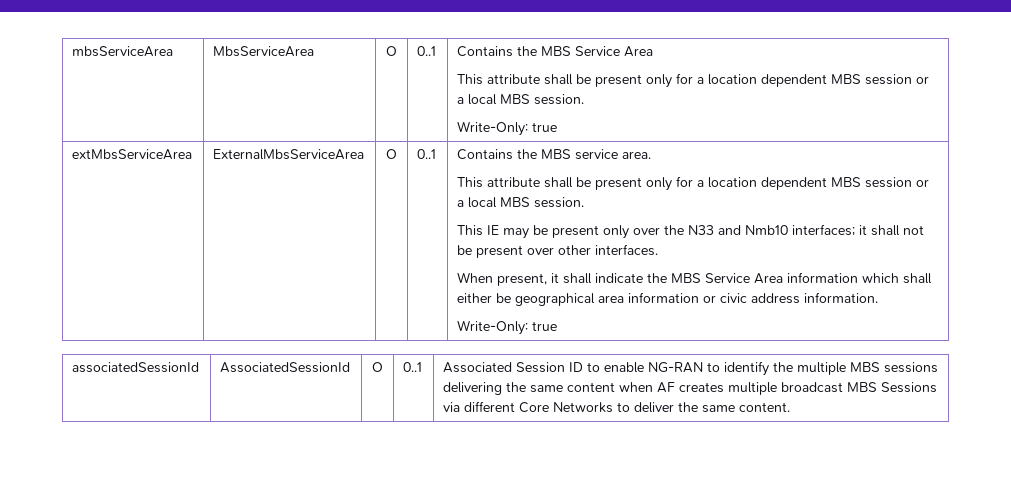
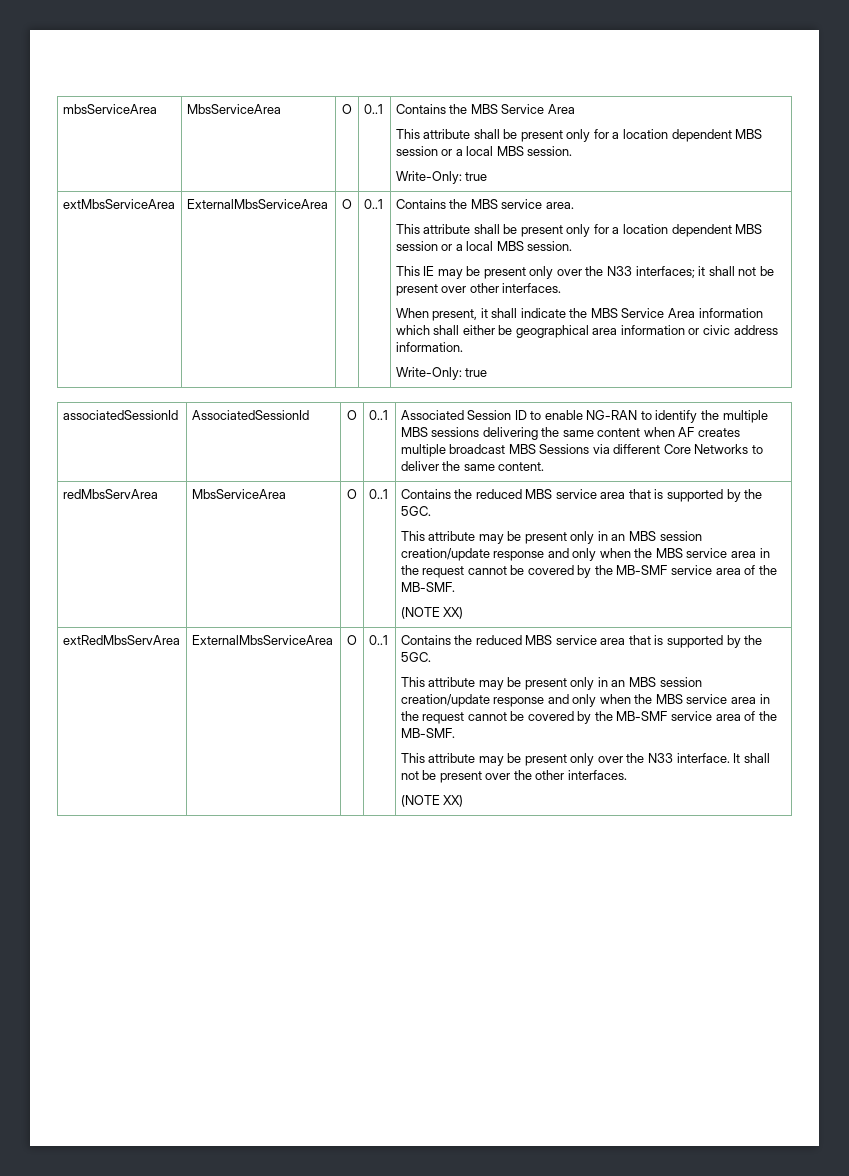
[718,225,789,235] and Nmb10 -> (632, 271) none
(791, 407) none -> [62,489,158,499] [191,489,286,499] [347,489,357,499] [368,489,388,499] [400,489,763,502] [400,506,431,516] [400,531,702,544] [400,548,770,561] [400,565,777,578] [400,582,455,592] [400,607,464,619] [62,635,180,645] [191,635,333,645] [347,635,357,645] [368,635,388,645] [400,635,763,648] [400,652,431,662] [400,677,702,690] [400,694,770,707] [400,711,777,724] [400,728,455,738] [400,753,770,766] [400,770,627,783] [400,795,464,807] // redMbsServArea | MbsServiceArea | O | 0..1 | Contains the reduced MBS service area that is supported by the 5GC. // This attribute may be present only in an MBS session creation/update response and only when the MBS service area in the request cannot be covered by the MB-SMF service area of the MB-SMF. // (NOTE XX) // extRedMbsServArea | ExternalMbsServiceArea | O | 0..1 | Contains the reduced MBS service area that is supported by the 5GC. // This attribute may be present only in an MBS session creation/update response and only when the MBS service area in the request cannot be covered by the MB-SMF service area of the MB-SMF. // This attribute may be present only over the N33 interface. It shall not be present over the other interfaces. // (NOTE XX)

